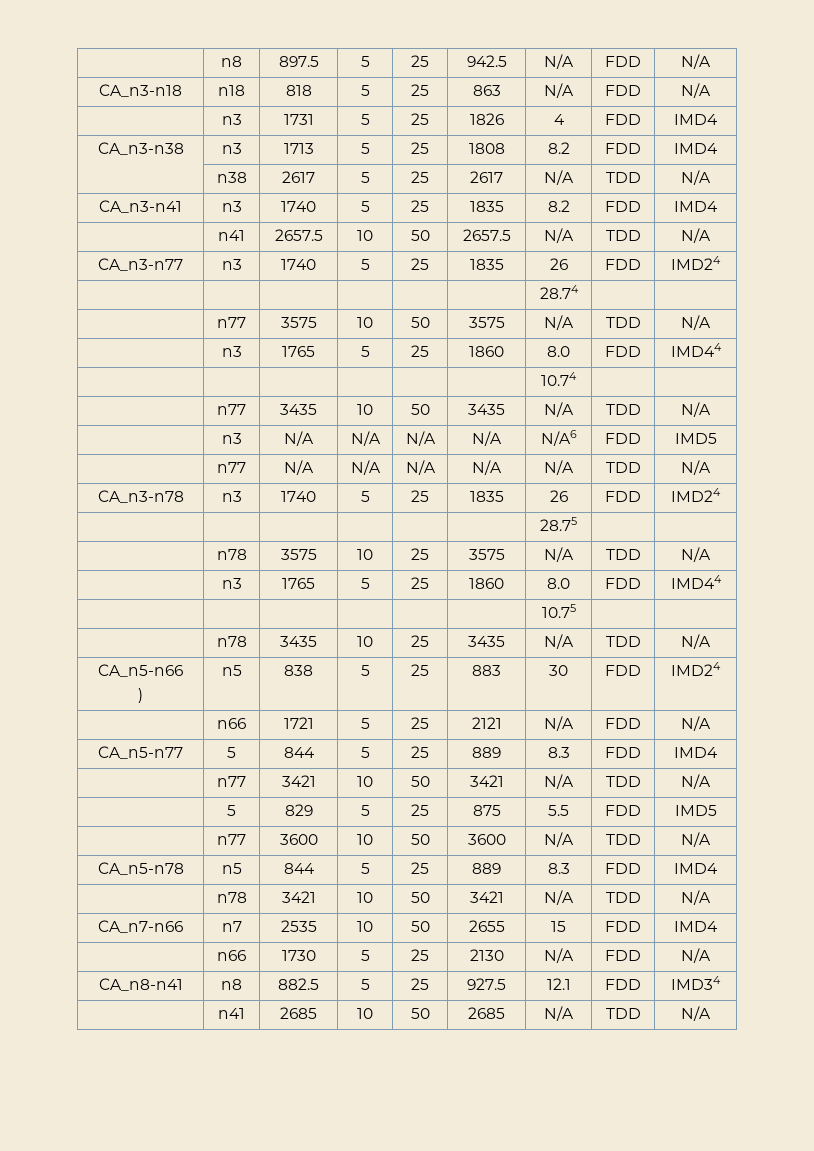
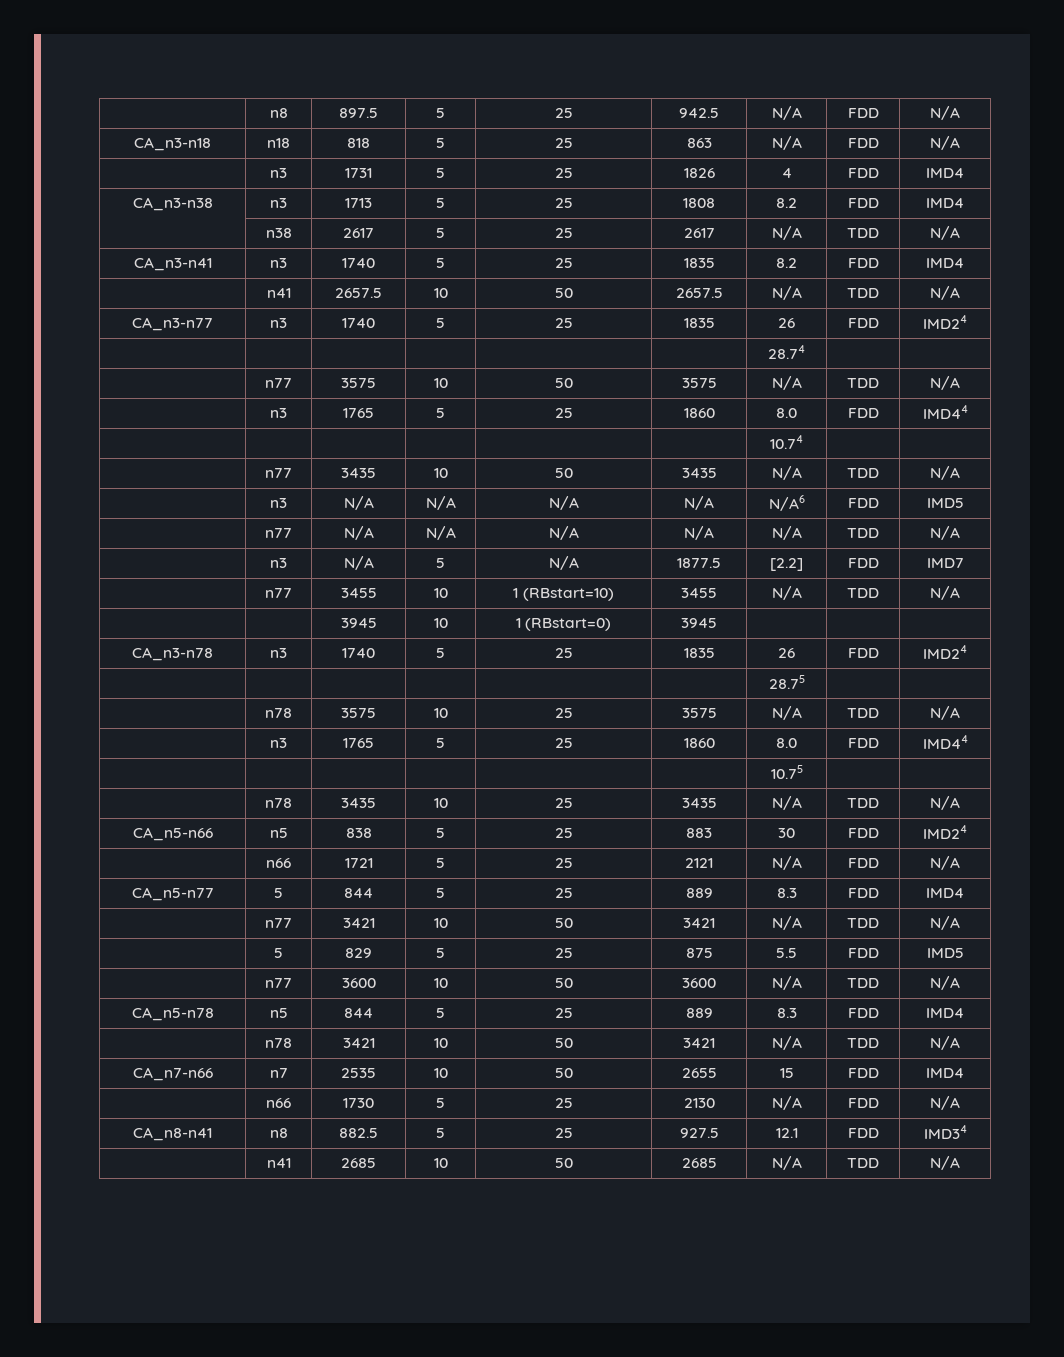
(711, 467) none -> [270,558,287,568] [343,556,374,570] [436,558,445,568] [548,556,579,570] [677,558,721,568] [770,558,803,571] [847,558,879,568] [926,558,964,568] [265,588,292,598] [340,588,377,598] [433,588,448,598] [513,588,614,601] [681,588,717,598] [771,586,802,600] [847,588,879,598] [930,586,960,600] [340,618,377,628] [433,618,448,628] [515,618,612,631] [681,618,717,628] // | n3 | N/A | 5 | N/A | 1877.5 | [2.2] | FDD | IMD7 // | n77 | 3455 | 10 | 1 (RBstart=10) | 3455 | N/A | TDD | N/A // | | 3945 | 10 | 1 (RBstart=0) | 3945 | | |
[138,688,143,703] // ) -> (213, 834) none

